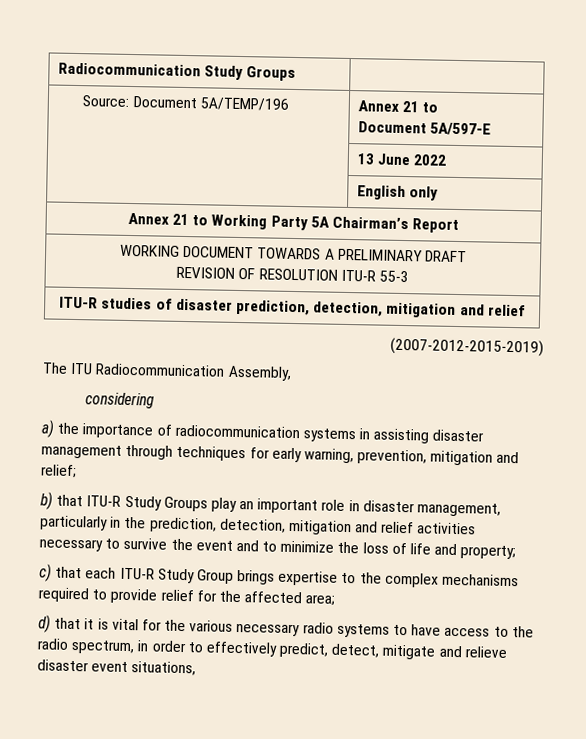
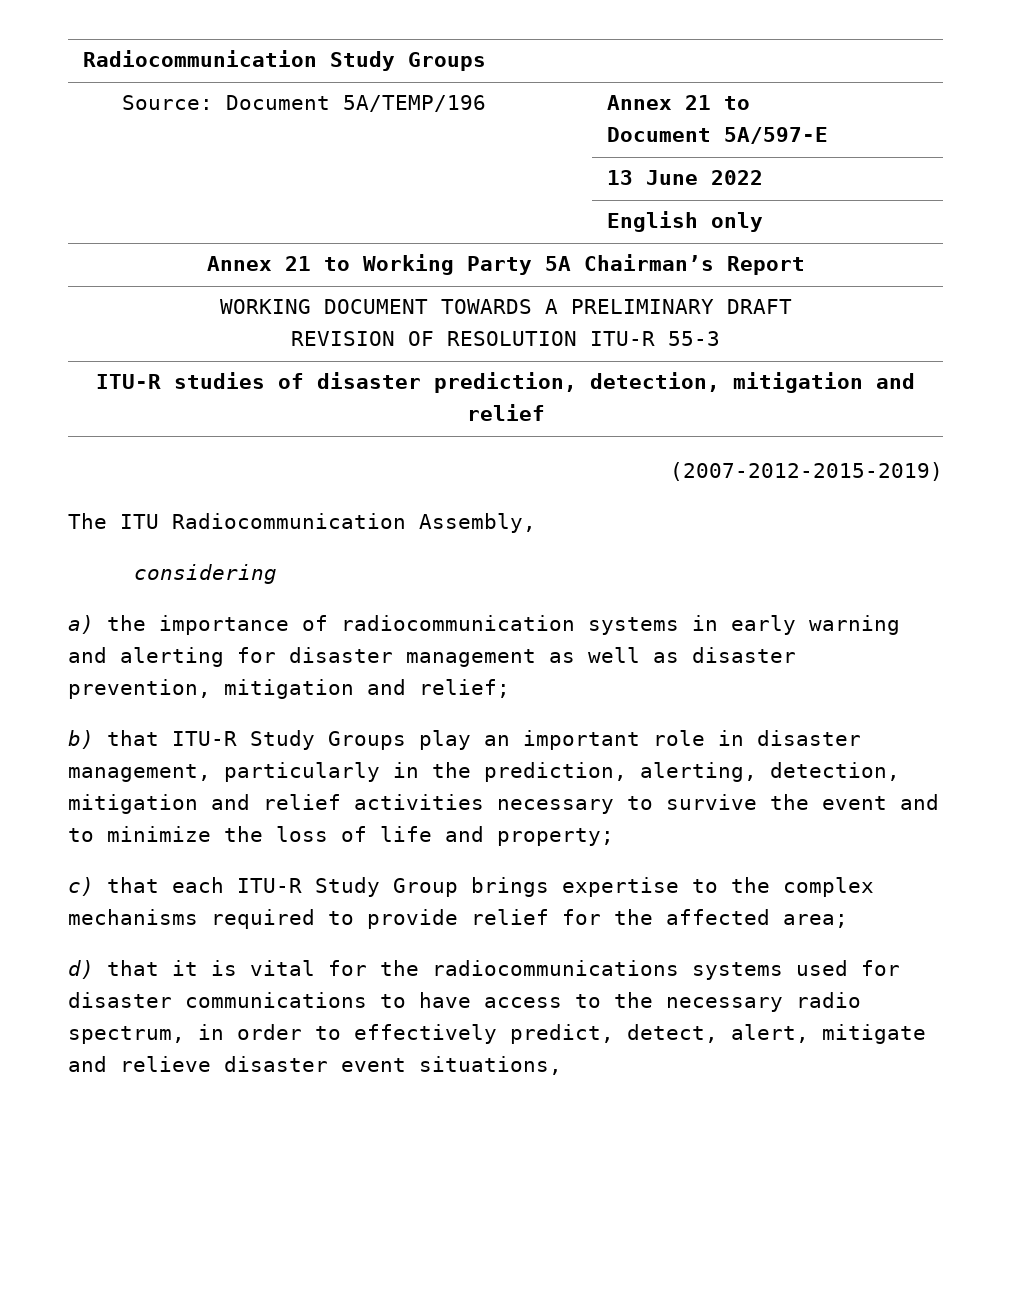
[373,428,485,444] [41,444,354,464] assisting disaster management through techniques for early warning, -> [731,615,900,635] [68,647,796,667] early warning and alerting for disaster management as well as disaster
(217, 525) none -> [640,762,757,782] alerting,
[189,620,390,638] various necessary radio systems -> [432,960,900,980] [68,992,367,1008] radiocommunications systems used for disaster communications
(534, 632) none -> [666,997,783,1012] necessary
(380, 650) none -> [731,1024,809,1043] alert,

